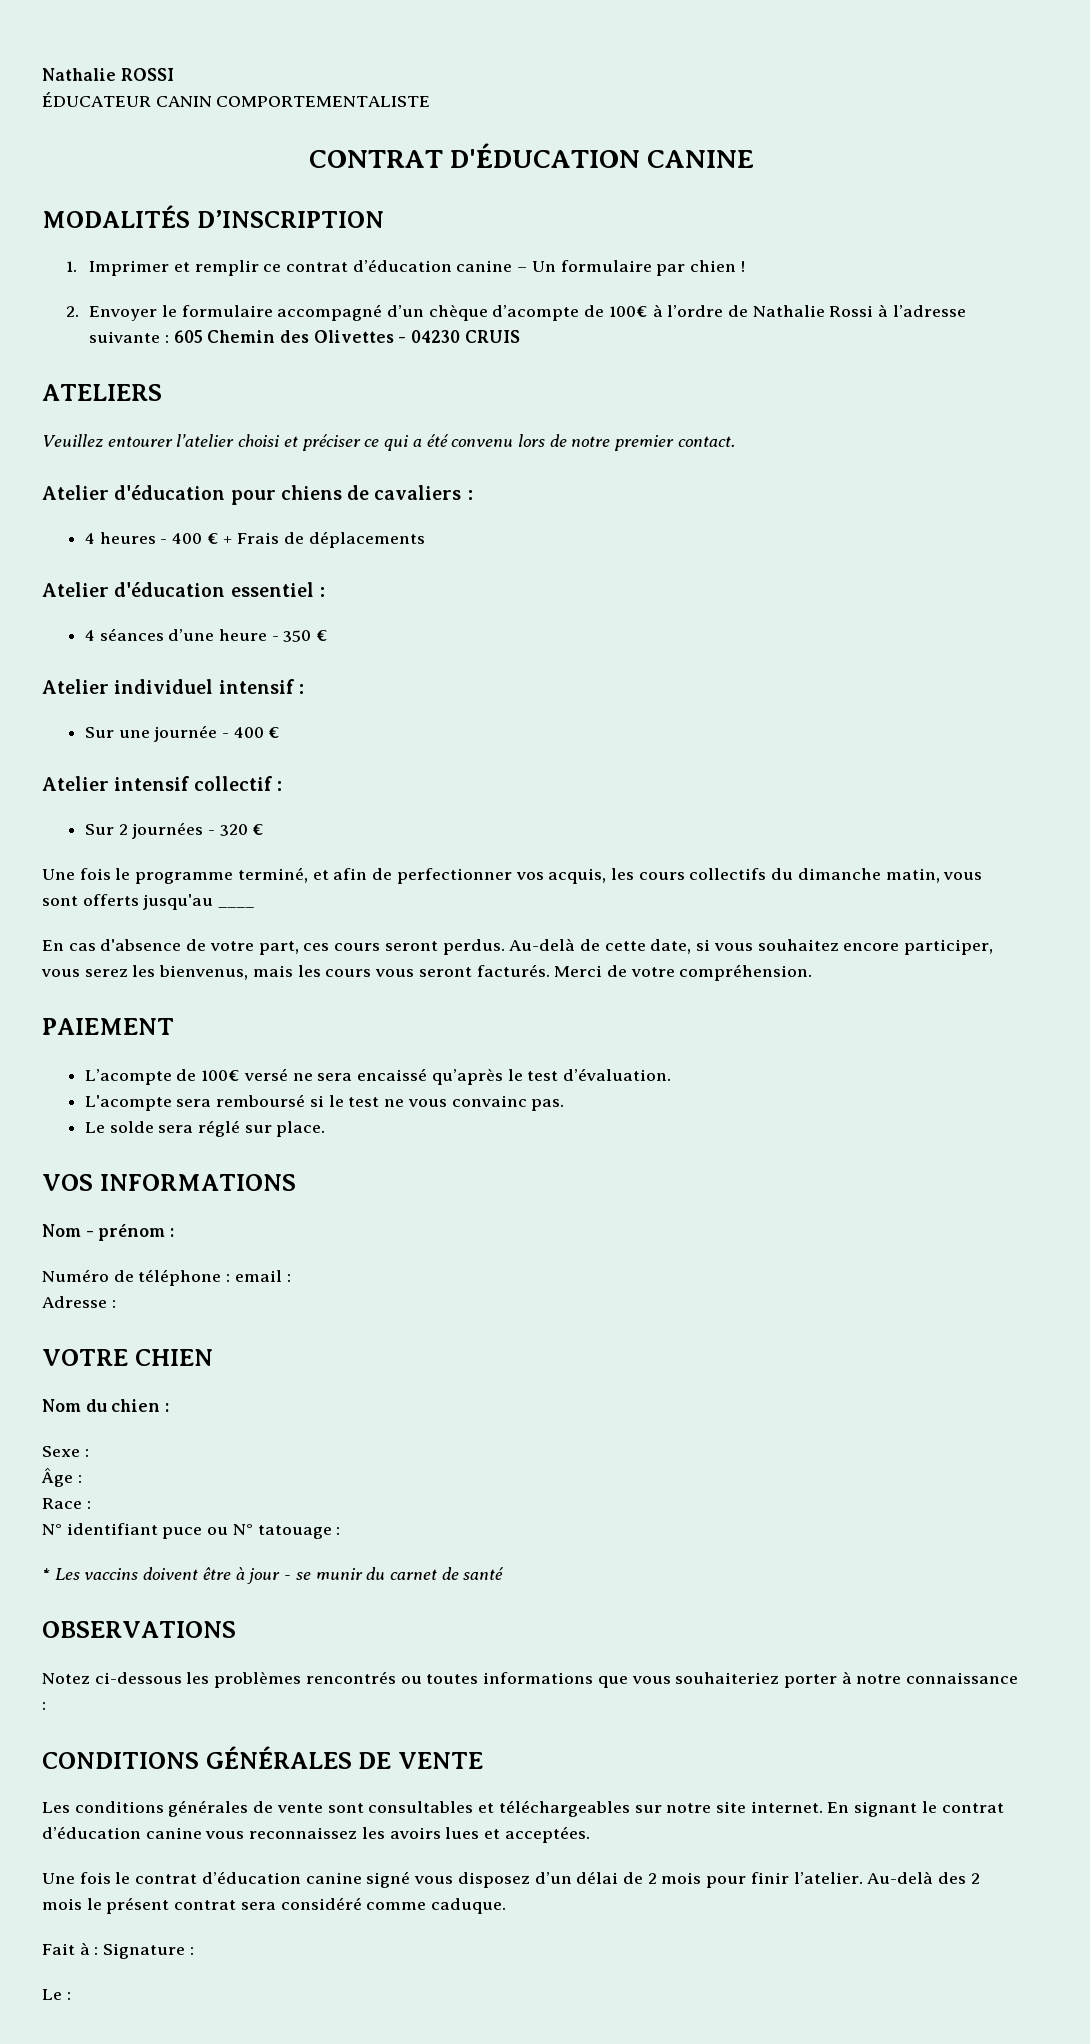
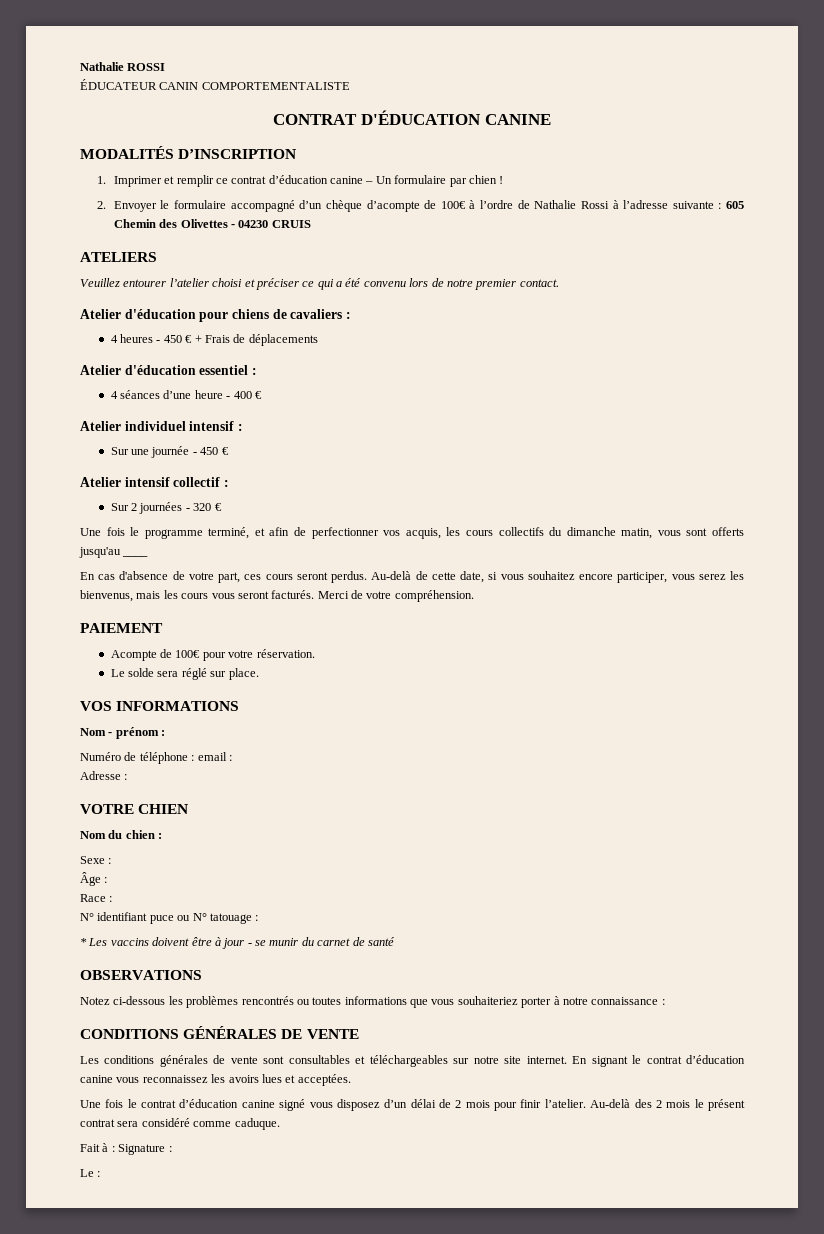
[171,533,202,544] 400 -> [163,335,182,343] 450
[283,630,312,642] 350 -> [233,391,252,399] 400
[233,727,264,738] 400 -> [200,447,219,455] 450
[84,1068,672,1085] [84,1094,565,1111] L’acompte de 100€ versé ne sera encaissé qu’après le test d’évaluation. // L'acompte sera remboursé si le test ne vous convainc pas. -> [110,649,315,661] Acompte de 100€ pour votre réservation.

